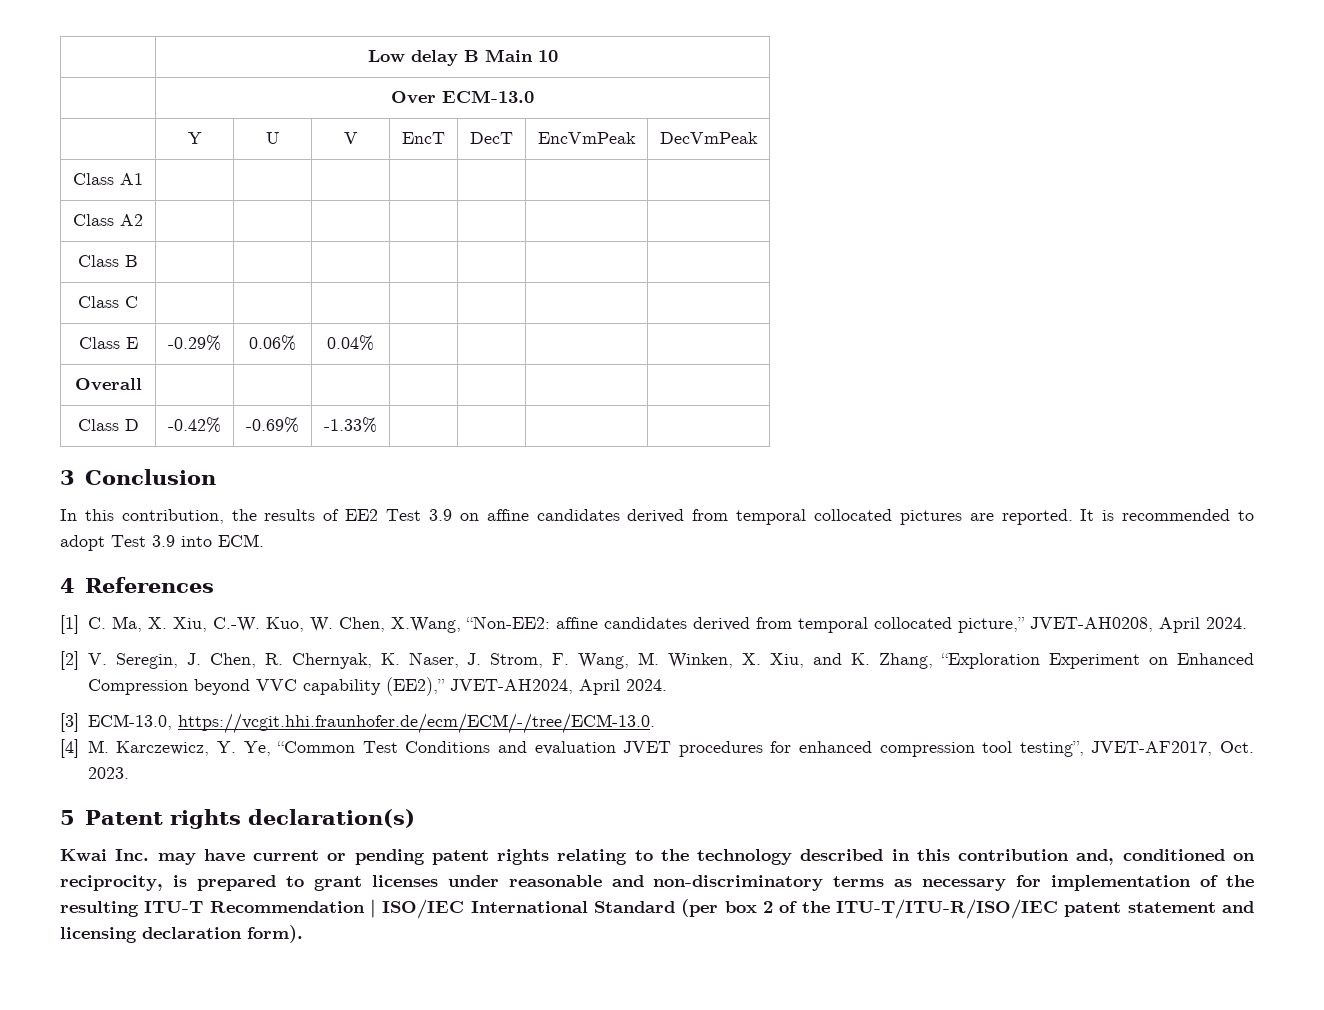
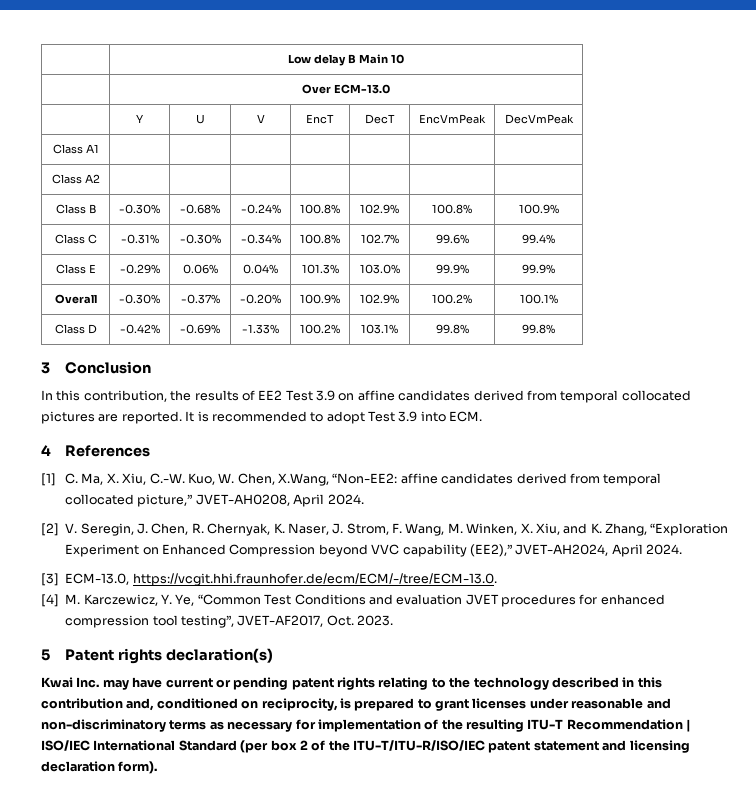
[78,296,138,308] | | | | | | // Class C | | | | | | | -> [119,204,160,214] [180,204,220,214] [240,204,281,214] [300,204,340,214] [360,204,399,214] [432,204,472,214] [518,204,559,214] [54,234,97,244] [120,234,159,244] [179,234,221,244] [240,234,281,244] [300,234,340,244] [360,234,399,244] [435,234,469,244] [522,234,555,244] -0.30% | -0.68% | -0.24% | 100.8% | 102.9% | 100.8% | 100.9% // Class C | -0.31% | -0.30% | -0.34% | 100.8% | 102.7% | 99.6% | 99.4%
[74,378,142,391] | | | // Overall | | | | | | | -> [301,264,339,274] [359,264,400,274] [435,264,469,274] [522,264,555,274] [54,294,97,304] [119,294,160,304] [180,294,220,304] [240,294,281,304] [300,294,340,304] [360,294,399,304] [432,294,472,304] [519,294,558,304] 101.3% | 103.0% | 99.9% | 99.9% // Overall | -0.30% | -0.37% | -0.20% | 100.9% | 102.9% | 100.2% | 100.1%
(377, 425) | | | -> [300,324,340,334] [361,324,398,334] [435,324,469,334] [522,324,555,334] 100.2% | 103.1% | 99.8% | 99.8%

